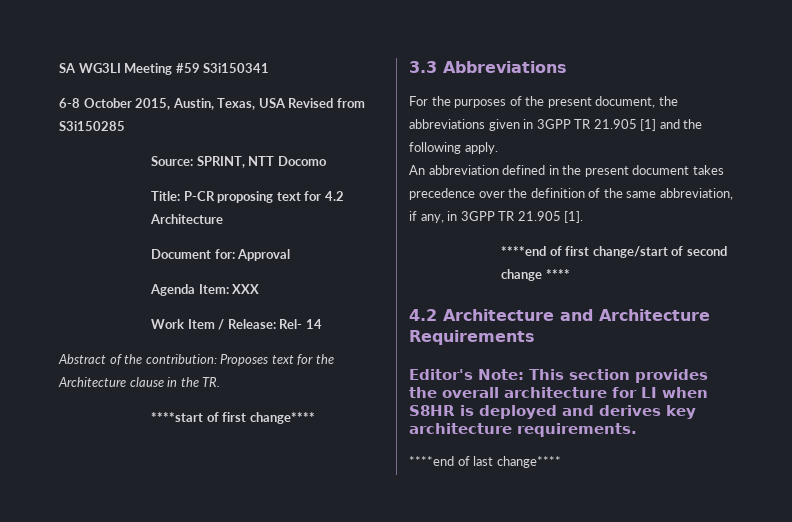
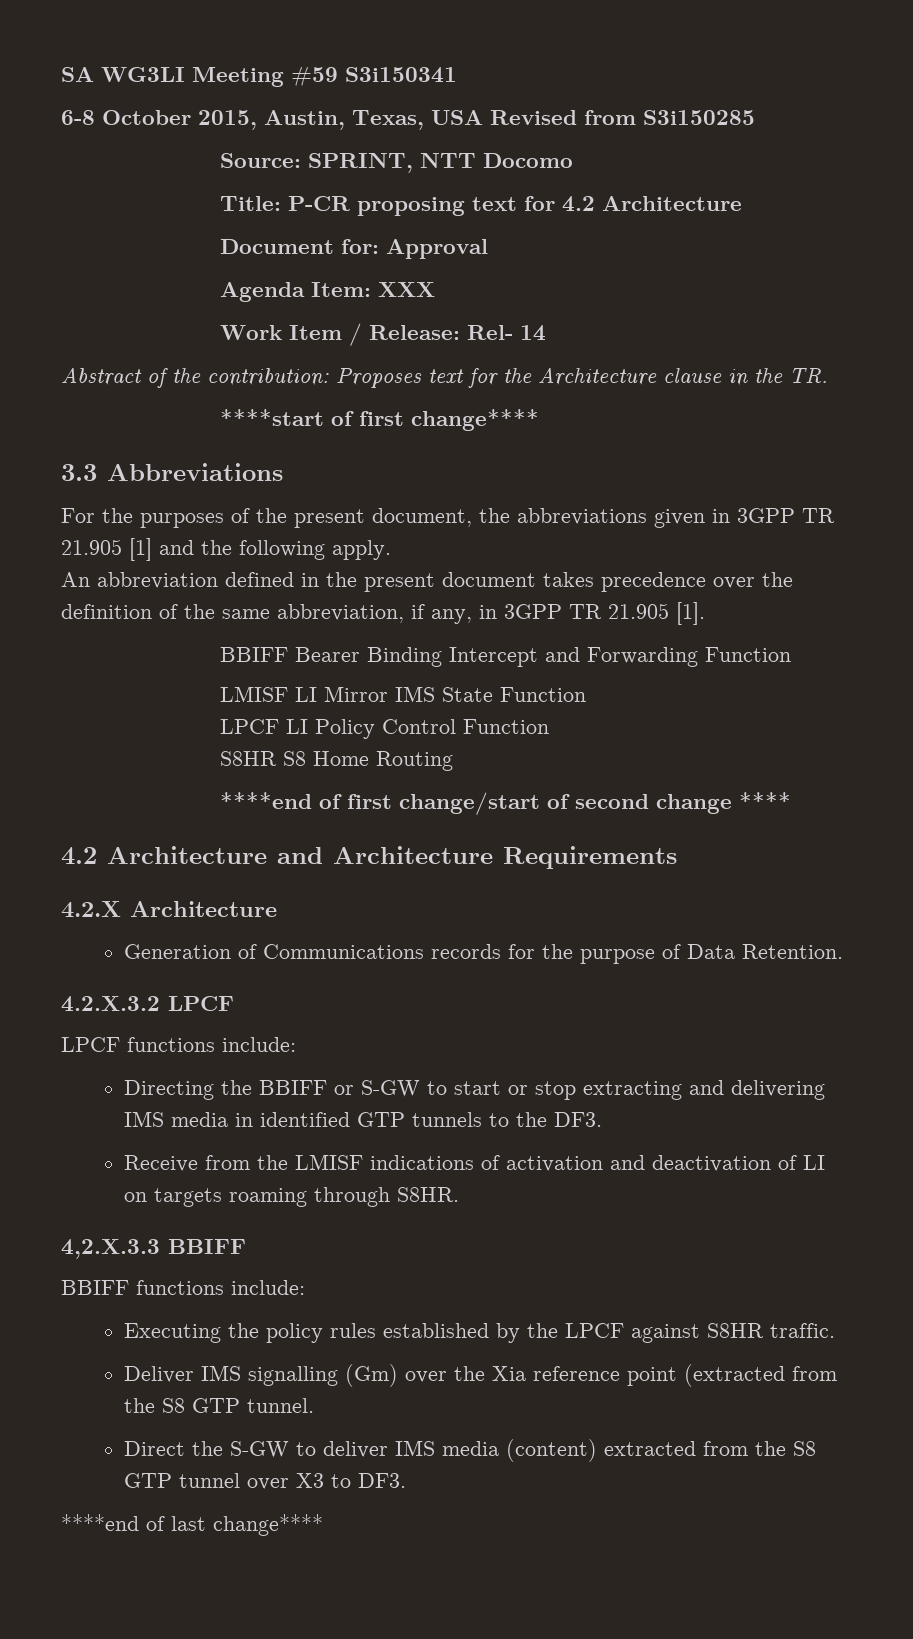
(584, 217) none -> [220,647,792,667] [220,686,587,702] [220,719,550,739] [220,751,454,771] // BBIFF Bearer Binding Intercept and Forwarding Function // LMISF LI Mirror IMS State Function // LPCF LI Policy Control Function // S8HR S8 Home Routing
[409,369,708,383] [409,387,708,398] [409,405,696,419] [409,423,637,437] Editor's Note: This section provides the overall architecture for LI when S8HR is deployed and derives key architecture requirements. -> [61,901,277,918] [124,944,844,964] [61,996,234,1012] [61,1037,296,1052] [124,1080,826,1100] [124,1111,603,1127] [124,1154,826,1172] [124,1187,460,1207] [61,1239,246,1259] [61,1280,305,1295] [124,1323,836,1343] [124,1364,838,1387] [124,1398,315,1413] [124,1439,817,1462] [124,1473,407,1490] 4.2.X Architecture // Generation of Communications records for the purpose of Data Retention. // 4.2.X.3.2 LPCF // LPCF functions include: // Directing the BBIFF or S-GW to start or stop extracting and delivering IMS media in identified GTP tunnels to the DF3. // Receive from the LMISF indications of activation and deactivation of LI on targets roaming through S8HR. // 4,2.X.3.3 BBIFF // BBIFF functions include: // Executing the policy rules established by the LPCF against S8HR traffic. // Deliver IMS signalling (Gm) over the Xia reference point (extracted from the S8 GTP tunnel. // Direct the S-GW to deliver IMS media (content) extracted from the S8 GTP tunnel over X3 to DF3.

